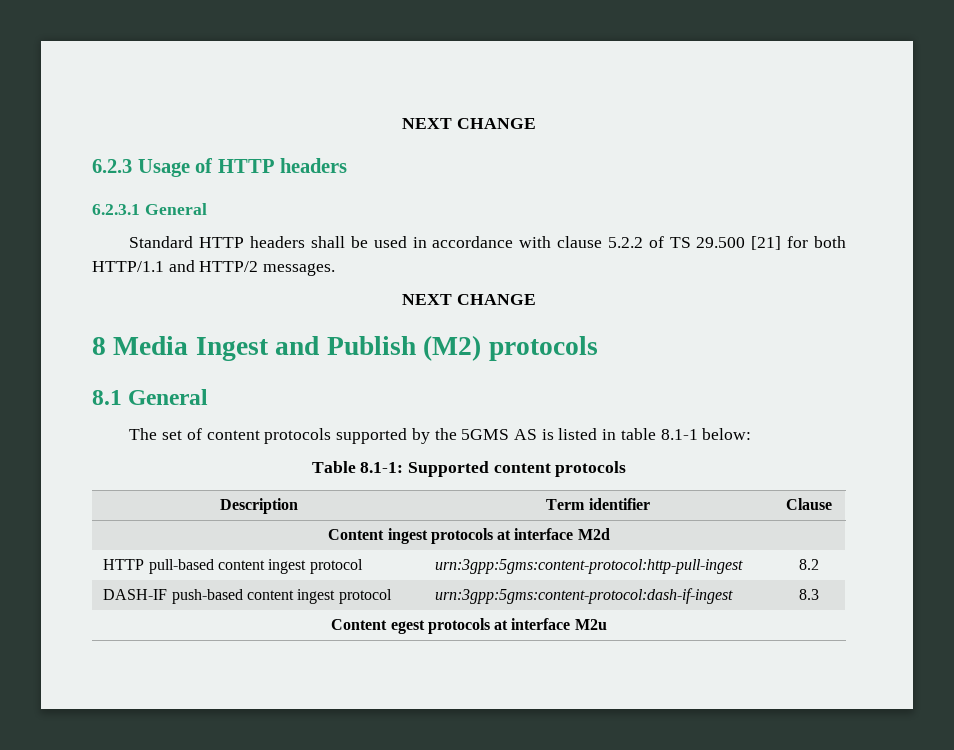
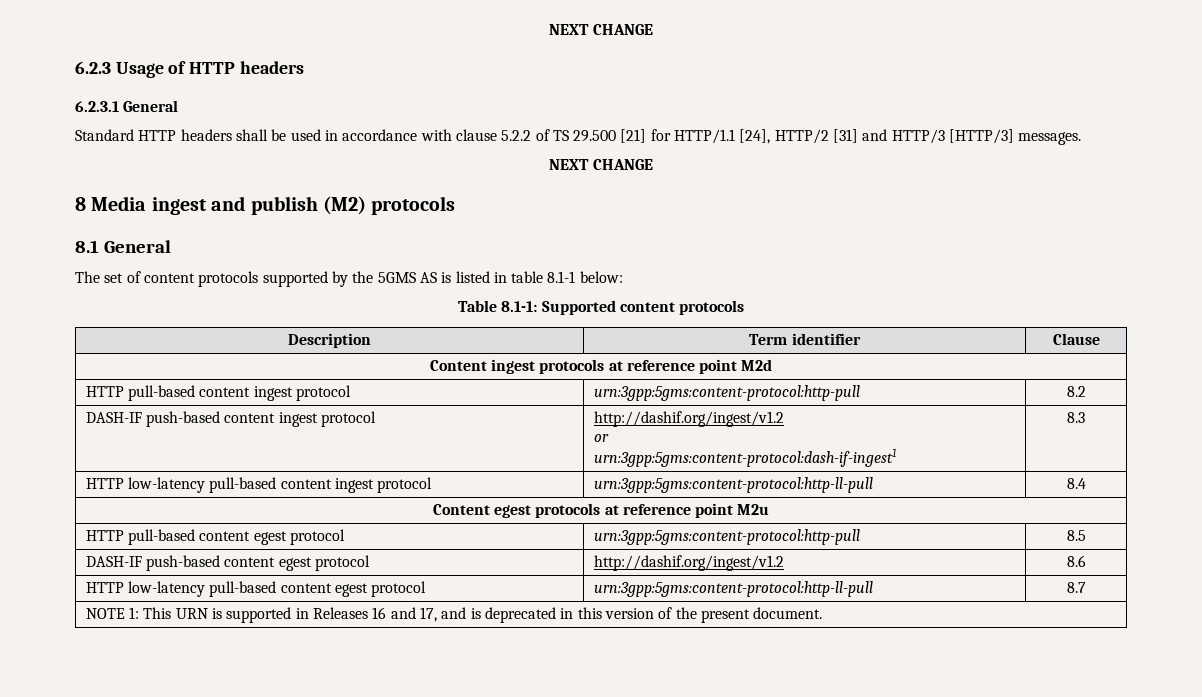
[813,236,846,248] [92,260,259,272] both HTTP/1.1 and HTTP/2 -> [674,129,1015,144] HTTP/1.1 [24], HTTP/2 [31] and HTTP/3 [HTTP/3]
[195,336,416,361] Ingest and Publish -> [151,196,318,215] ingest and publish
[514,528,574,540] interface -> [626,359,738,374] reference point
[435,559,744,574] urn:3gpp:5gms:content-protocol:http-pull-ingest -> [593,385,860,401] urn:3gpp:5gms:content-protocol:http-pull
[435,588,734,604] [798,589,819,600] urn:3gpp:5gms:content-protocol:dash-if-ingest | 8.3 -> [593,411,784,427] [593,434,609,442] [593,448,896,467] [1067,412,1085,423] [85,477,433,493] [593,477,873,493] [1066,478,1086,489] http://dashif.org/ingest/v1.2 // or // urn:3gpp:5gms:content-protocol:dash-if-ingest1 | 8.3 // HTTP low-latency pull-based content ingest protocol | urn:3gpp:5gms:content-protocol:http-ll-pull | 8.4
[511,618,571,630] interface -> [622,503,734,518] reference point
(607, 624) none -> [85,529,346,545] [593,529,860,545] [1066,530,1086,541] [85,555,371,571] [593,555,784,571] [1066,555,1086,567] [85,581,427,597] [593,581,873,597] [1066,582,1086,593] [85,607,823,623] // HTTP pull-based content egest protocol | urn:3gpp:5gms:content-protocol:http-pull | 8.5 // DASH-IF push-based content egest protocol | http://dashif.org/ingest/v1.2 | 8.6 // HTTP low-latency pull-based content egest protocol | urn:3gpp:5gms:content-protocol:http-ll-pull | 8.7 // NOTE 1: This URN is supported in Releases 16 and 17, and is deprecated in this version of the present document.

